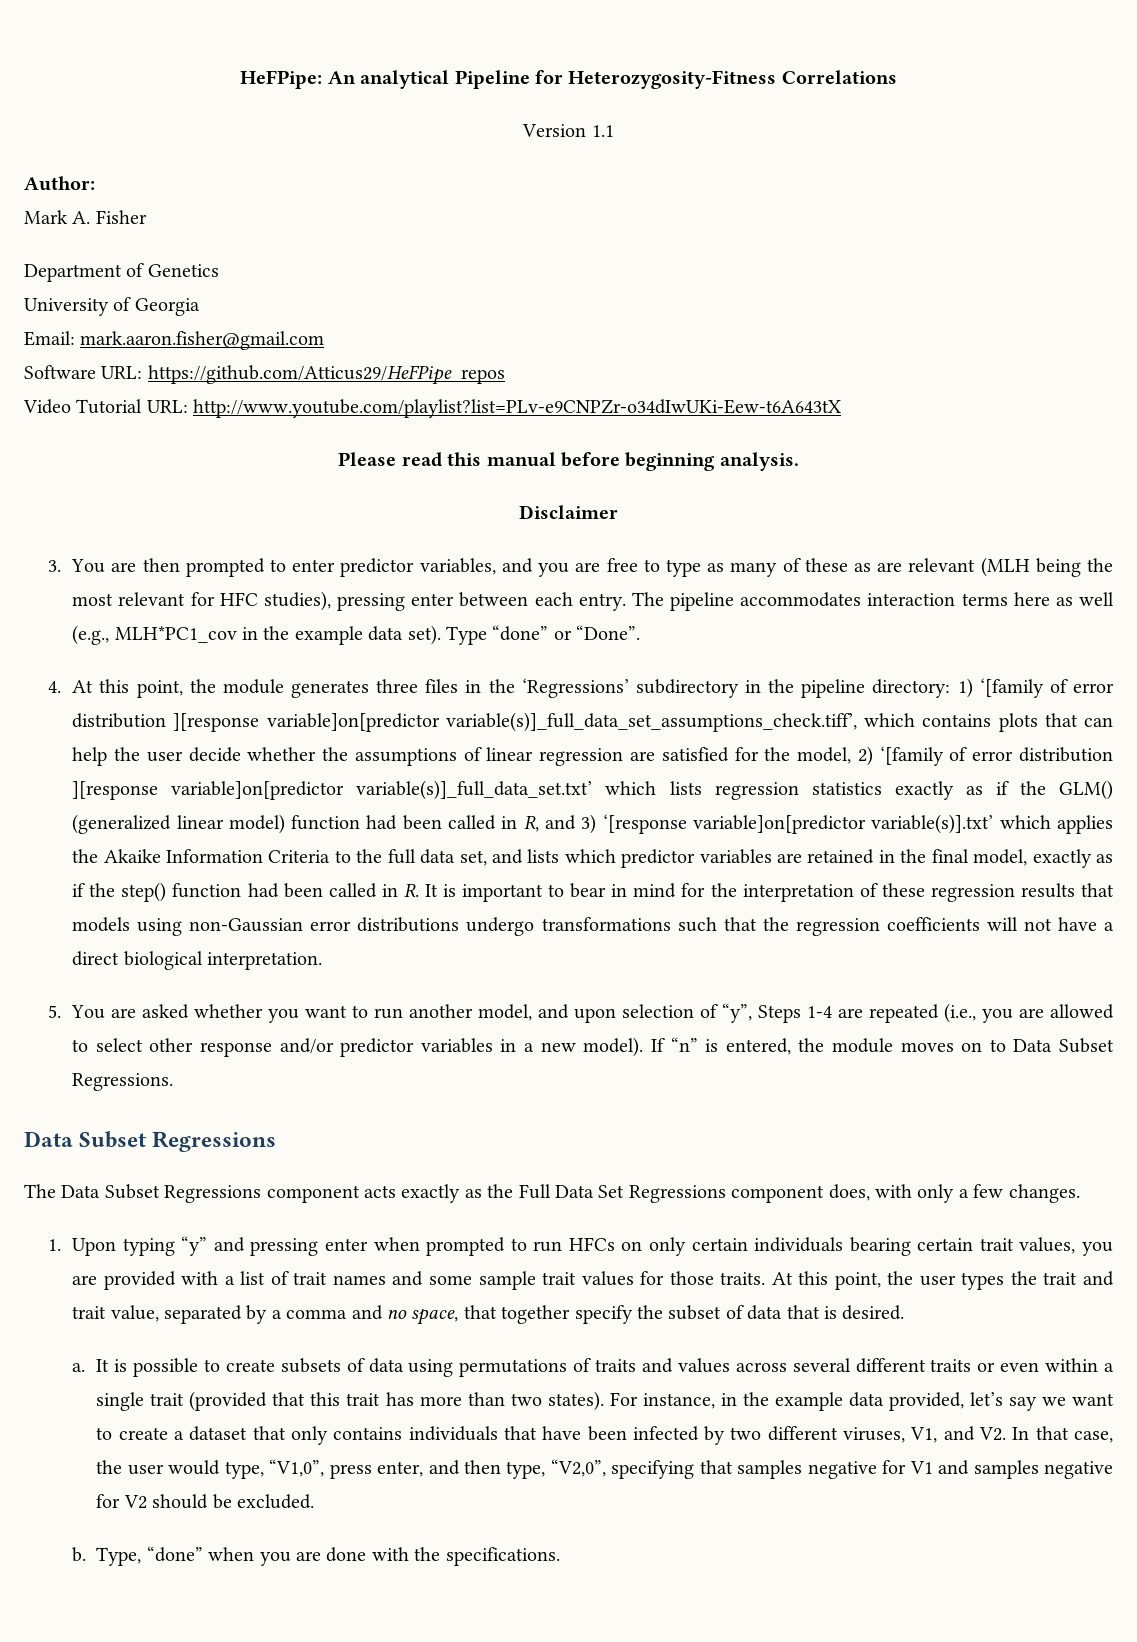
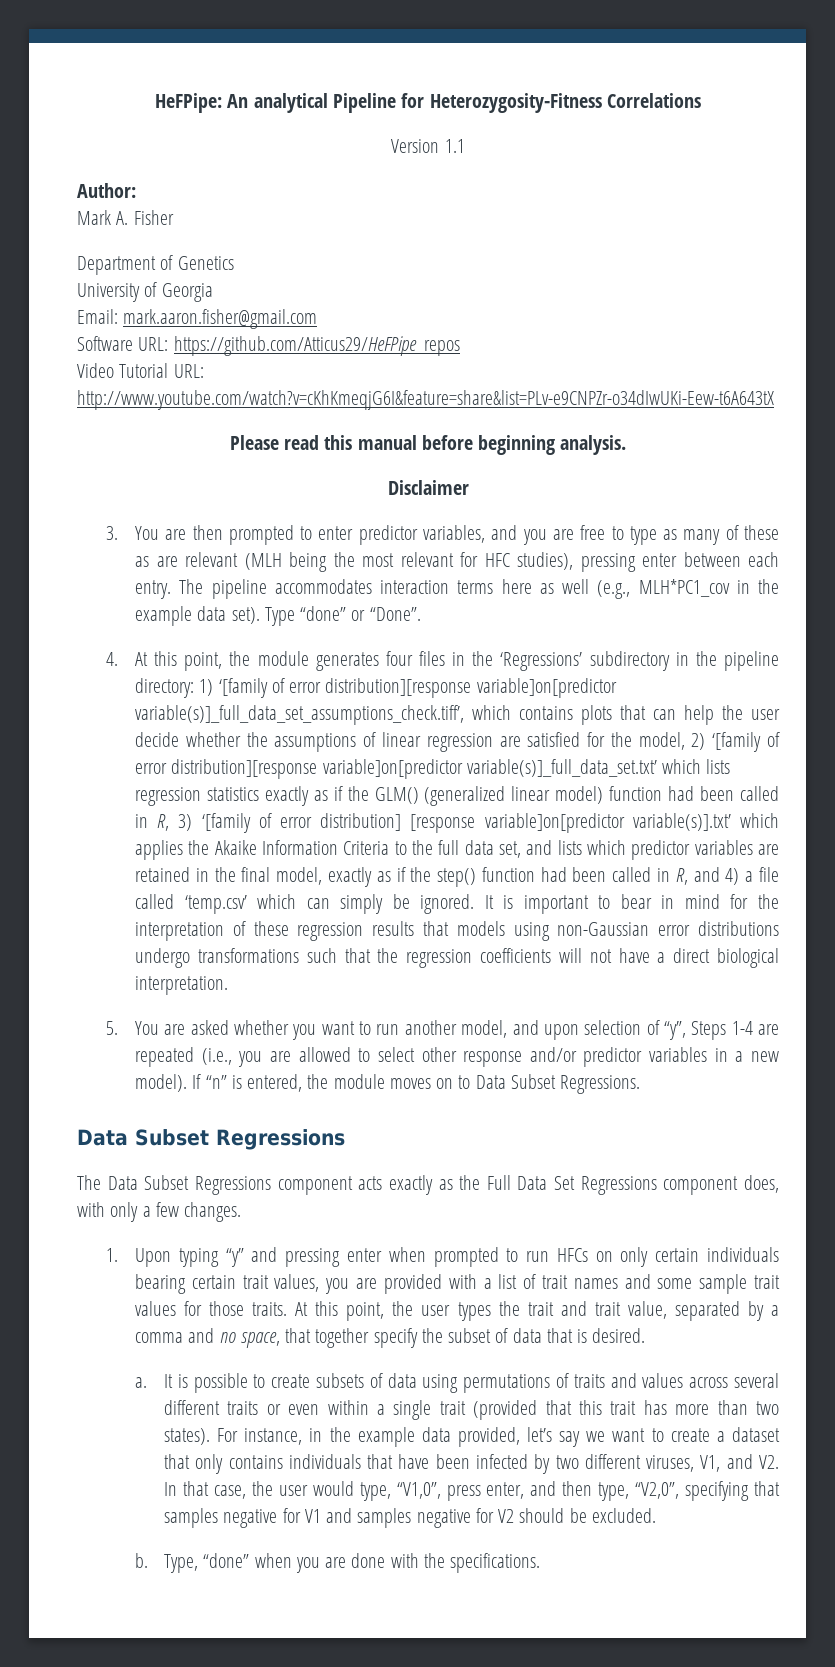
[193,399,842,418] http://www.youtube.com/playlist?list=PLv-e9CNPZr-o34dIwUKi-Eew-t6A643tX -> [77,390,774,410] http://www.youtube.com/watch?v=cKhKmeqjG6I&feature=share&list=PLv-e9CNPZr-o34dIwUKi-Eew-t6A643tX
[376,679,419,693] three -> [385,651,413,666] four
[72,713,260,732] distribution ][response -> [325,678,472,698] distribution][response
[1019,747,1114,762] [72,781,159,800] distribution ][response -> [171,759,318,779] distribution][response
[545,814,687,834] and 3) ‘[response -> [178,813,476,833] 3) ‘[family of error distribution] [response
[403,883,419,897] R. -> [675,867,780,885] [135,894,475,914] R, and 4) a file called ‘temp.csv’ which can simply be ignored.

